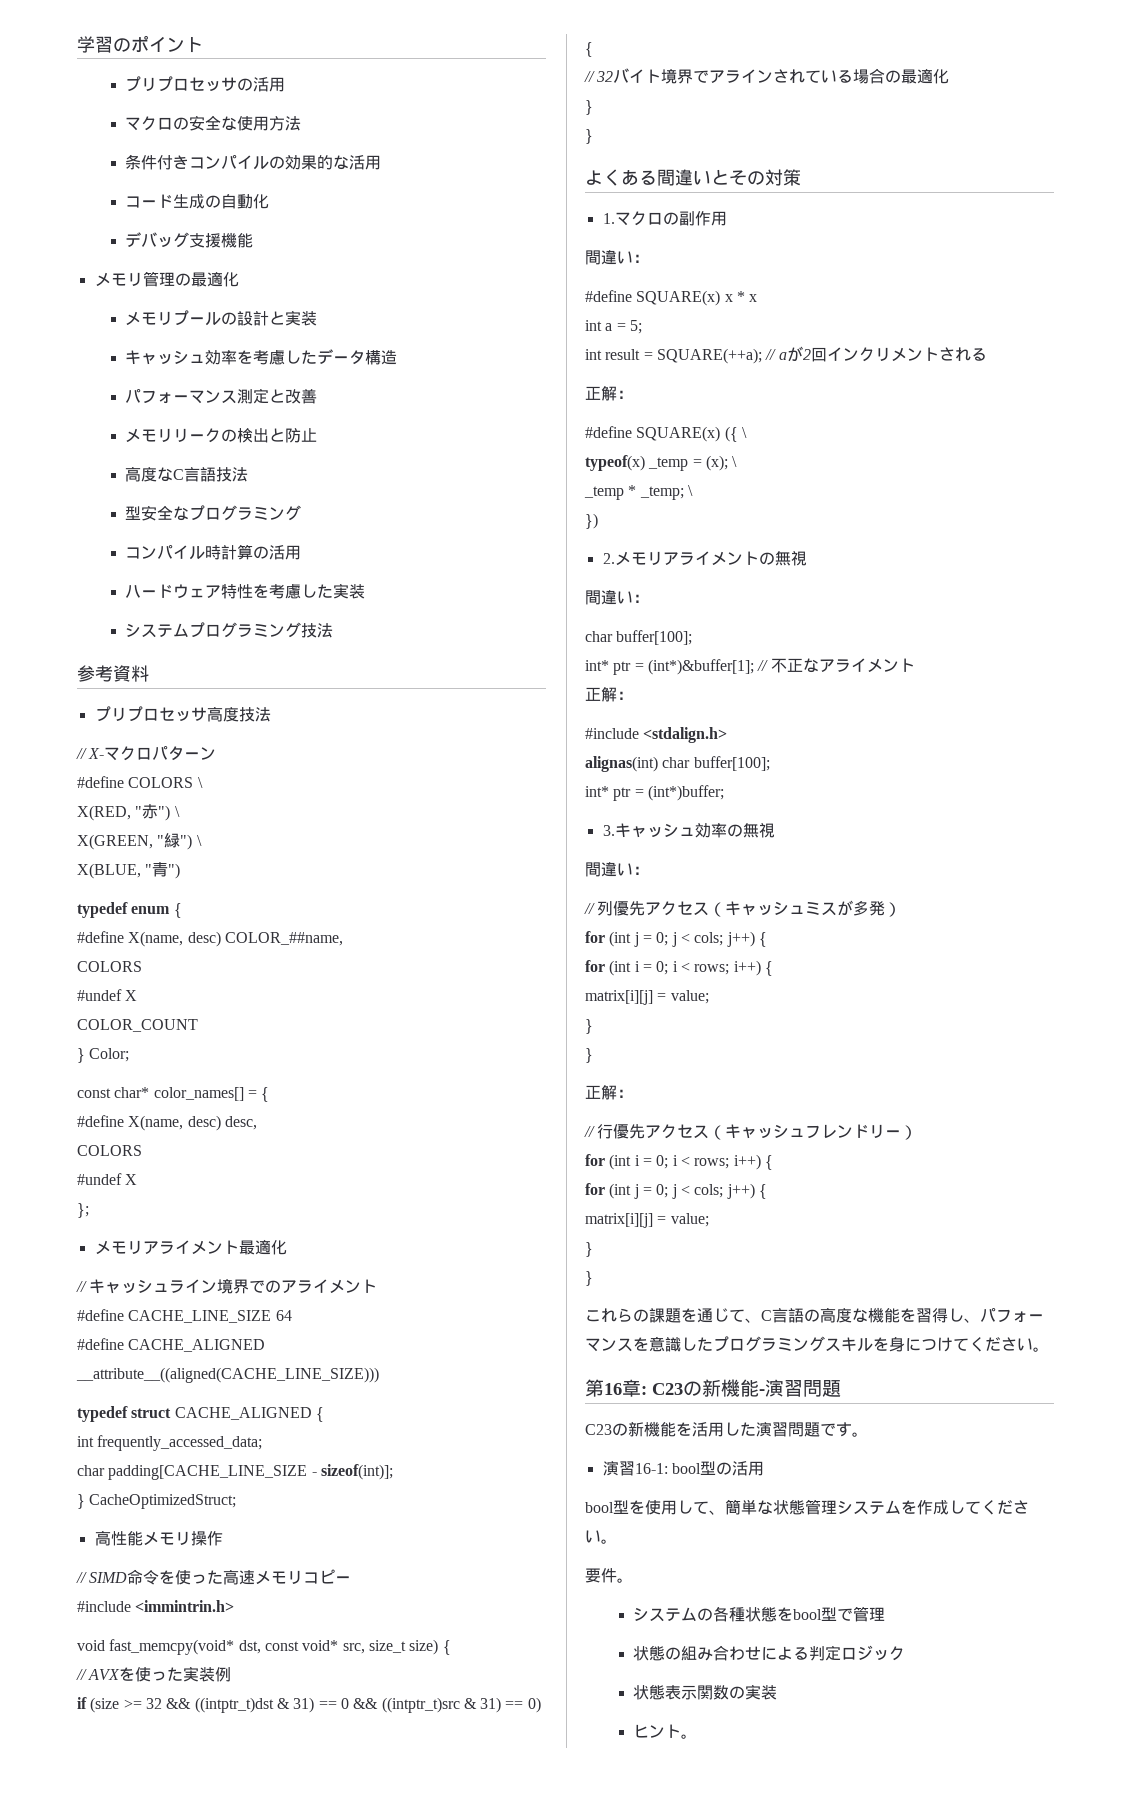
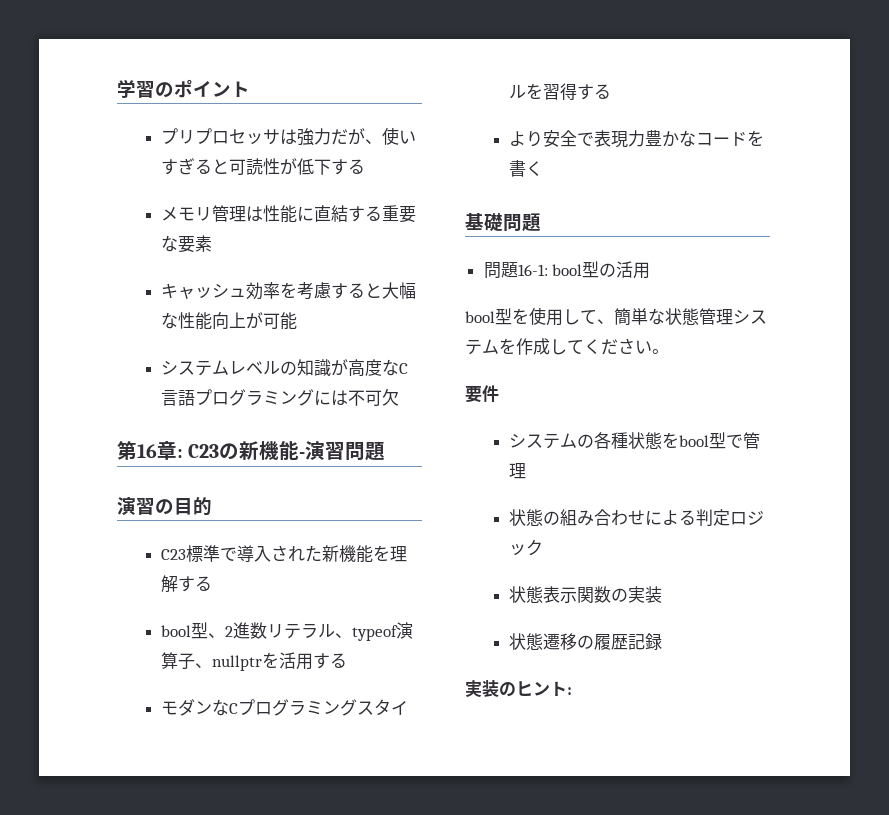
[237,77,286,92] [125,115,302,131] [125,154,382,170] [125,194,270,209] [125,232,254,248] [94,271,239,287] [125,310,318,326] の活用 // マクロの安全な使用方法 // 条件付きコンパイルの効果的な活用 // コード生成の自動化 // デバッグ支援機能 // メモリ管理の最適化 // メモリプールの設計と実装 -> [280,127,417,146] [161,158,366,175] [161,205,417,223] [161,235,213,253] は強力だが、使いすぎると可読性が低下する // メモリ管理は性能に直結する重要な要素
[285,349,398,365] [125,388,318,404] [125,428,318,443] したデータ構造 // パフォーマンス測定と改善 // メモリリークの検出と防止 // -> [331,282,417,299] [161,312,298,330] [161,359,349,377] すると大幅な性能向上が可能 // システムレベルの知識が
[216,467,249,482] [125,505,302,521] [125,544,302,560] [125,583,366,599] [125,622,334,638] [77,665,149,682] [94,706,271,722] [76,746,217,761] [77,776,203,788] [77,804,180,821] [77,833,202,850] [77,862,181,879] [77,902,182,918] [77,931,343,947] [77,961,142,972] [77,989,138,1001] [77,1019,198,1032] [77,1048,130,1063] [77,1087,270,1102] [77,1115,257,1131] [77,1145,142,1156] [77,1173,138,1185] [77,1203,89,1218] [94,1239,287,1255] [76,1278,378,1294] [77,1309,292,1323] [77,1338,266,1352] [76,1367,379,1383] [77,1406,324,1422] [77,1435,263,1451] [77,1464,393,1480] [77,1494,237,1509] [94,1530,223,1546] [76,1569,352,1585] [77,1600,235,1612] [77,1639,451,1655] [76,1666,232,1682] [77,1697,541,1713] [585,42,593,57] [584,68,950,84] [585,100,593,115] [585,129,593,144] [585,169,801,186] [602,211,727,226] [585,250,649,265] [585,290,758,306] [585,320,642,334] [585,346,987,364] [585,386,633,401] [585,426,747,442] [585,455,738,471] [584,485,693,500] [585,513,598,529] [602,550,807,566] [585,590,649,605] [585,630,693,645] [585,658,915,675] [585,687,633,702] [585,727,728,743] [585,756,770,772] [585,785,724,801] [602,822,775,838] [585,862,649,877] [584,900,902,917] [585,931,767,947] [585,960,773,976] [585,990,709,1005] [585,1019,593,1034] [585,1048,593,1063] [585,1085,633,1100] [584,1124,918,1140] [585,1154,773,1170] [585,1183,767,1199] [585,1213,709,1228] [585,1242,593,1257] [585,1271,593,1286] [585,1307,1044,1323] [585,1336,1049,1352] 技法 // 型安全なプログラミング // コンパイル時計算の活用 // ハードウェア特性を考慮した実装 // システムプログラミング技法 // 参考資料 // プリプロセッサ高度技法 // // X-マクロパターン // #define COLORS \ // X(RED, "赤") \ // X(GREEN, "緑") \ // X(BLUE, "青") // typedef enum { // #define X(name, desc) COLOR_##name, // COLORS // #undef X // COLOR_COUNT // } Color; // const char* color_names[] = { // #define X(name, desc) desc, // COLORS // #undef X // }; // メモリアライメント最適化 // // キャッシュライン境界でのアライメント // #define CACHE_LINE_SIZE 64 // #define CACHE_ALIGNED __attribute__((aligned(CACHE_LINE_SIZE))) // typedef struct CACHE_ALIGNED { // int frequently_accessed_data; // char padding[CACHE_LINE_SIZE - sizeof(int)]; // } CacheOptimizedStruct; // 高性能メモリ操作 // // SIMD命令を使った高速メモリコピー // #include <immintrin.h> // void fast_memcpy(void* dst, const void* src, size_t size) { // // AVXを使った実装例 // if (size >= 32 && ((intptr_t)dst & 31) == 0 && ((intptr_t)src & 31) == 0) { // // 32バイト境界でアラインされている場合の最適化 // } // } // よくある間違いとその対策 // 1.マクロの副作用 // 間違い： // #define SQUARE(x) x * x // int a = 5; // int result = SQUARE(++a); // aが2回インクリメントされる // 正解： // #define SQUARE(x) ({ \ // typeof(x) _temp = (x); \ // _temp * _temp; \ // }) // 2.メモリアライメントの無視 // 間違い： // char buffer[100]; // int* ptr = (int*)&buffer[1]; // 不正なアライメント // 正解： // #include <stdalign.h> // alignas(int) char buffer[100]; // int* ptr = (int*)buffer; // 3.キャッシュ効率の無視 // 間違い： // // 列優先アクセス（キャッシュミスが多発） // for (int j = 0; j < cols; j++) { // for (int i = 0; i < rows; i++) { // matrix[i][j] = value; // } // } // 正解： // // 行優先アクセス（キャッシュフレンドリー） // for (int i = 0; i < rows; i++) { // for (int j = 0; j < cols; j++) { // matrix[i][j] = value; // } // } // これらの課題を通じて、C言語の高度な機能を習得し、パフォーマンスを意識したプログラミングスキルを身につけてください。 -> [195,389,400,406] プログラミングには不可欠
[585,1421,868,1437] [602,1461,635,1476] // C23の新機能を活用した演習問題です。 // 演習 -> [117,496,212,516] [161,545,408,563] [161,575,213,593] [161,622,414,641] [161,652,348,671] [161,699,409,716] [509,83,612,100] [509,130,765,148] [509,160,544,177] [465,212,541,232] [483,262,518,279] // 演習の目的 // C23標準で導入された新機能を理解する // bool型、2進数リテラル、typeof演算子、nullptrを活用する // モダンなCプログラミングスタイルを習得する // より安全で表現力豊かなコードを書く // 基礎問題 // 問題
[617,1578,633,1583] 。 -> (499, 393) none
[633,1724,698,1739] ヒント。 -> [509,633,663,650] [465,680,572,698] 状態遷移の履歴記録 // 実装のヒント:

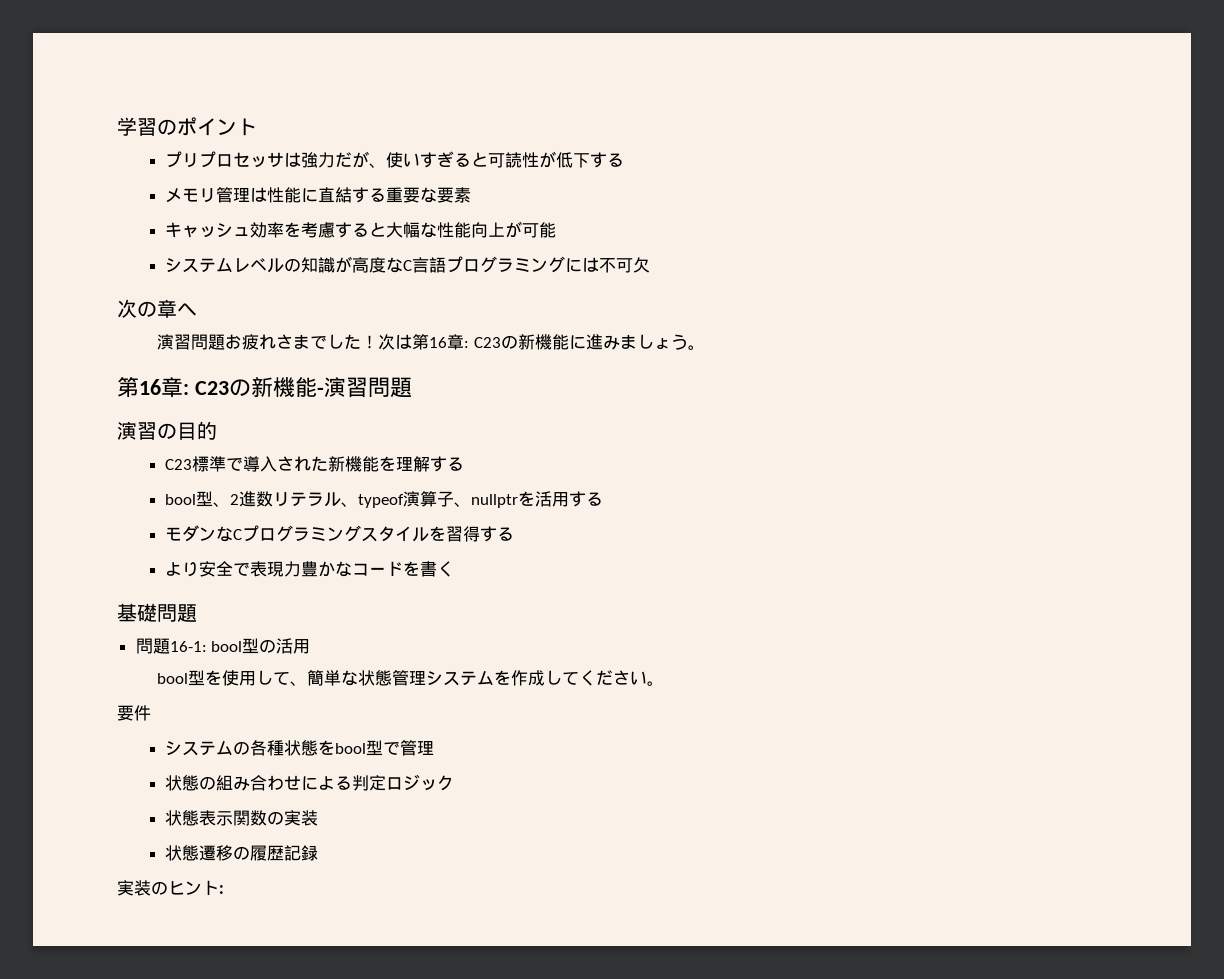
(400, 397) none -> [117,299,197,318] [157,334,705,350] // 次の章へ // 演習問題お疲れさまでした！次は第16章: C23の新機能に進みましょう。

